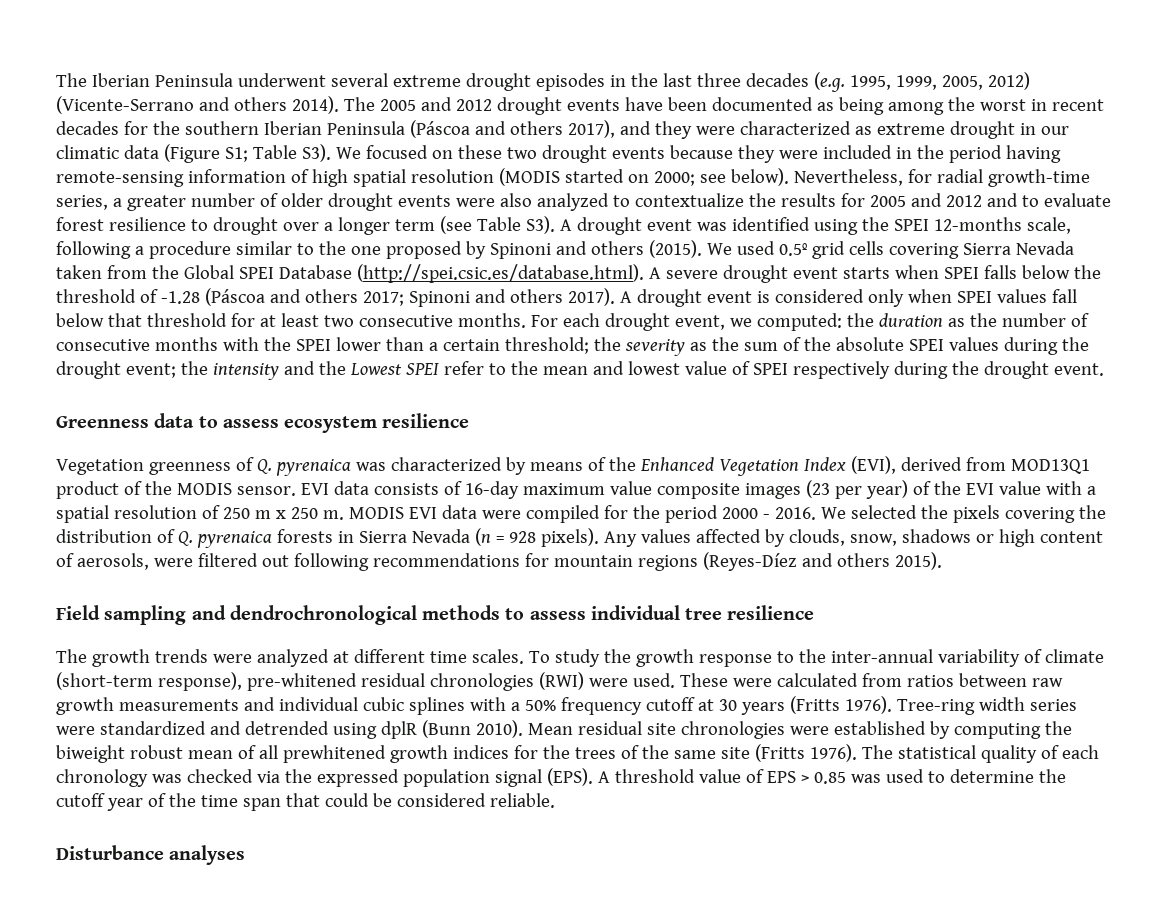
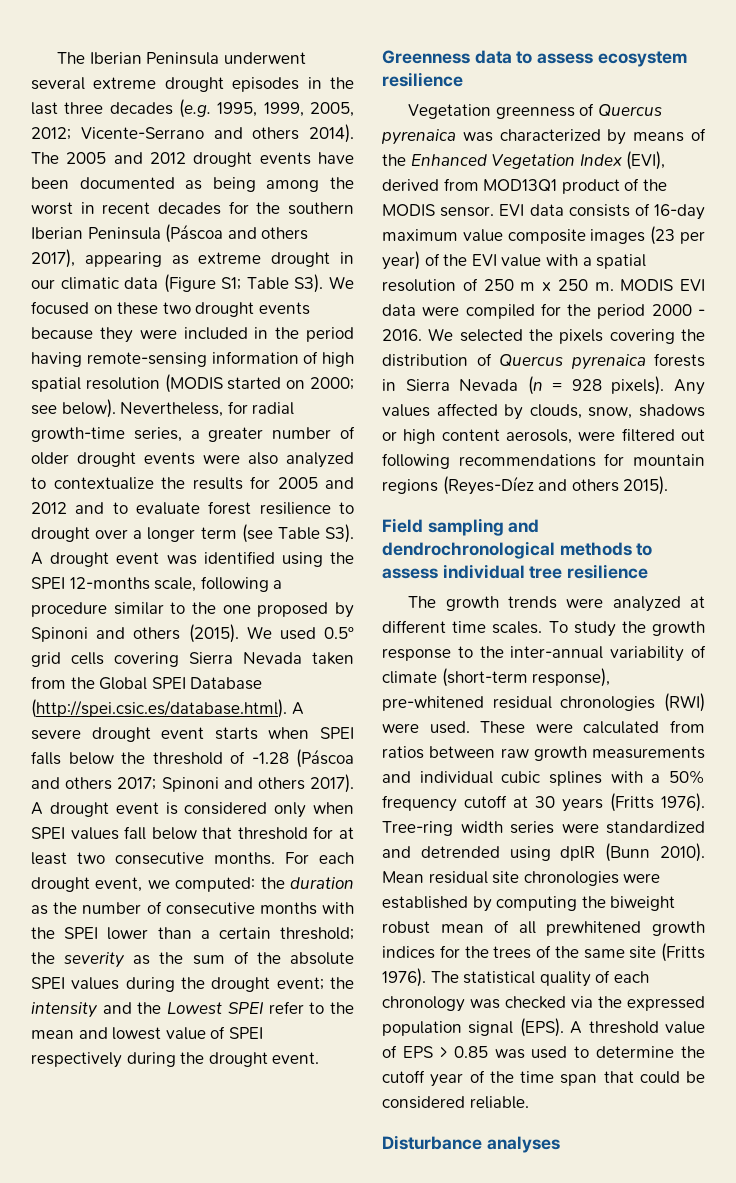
[987,72,1030,90] [56,96,194,114] 2012) (Vicente-Serrano -> [31,127,204,140] 2012; Vicente-Serrano
[619,121,851,139] and they were characterized -> [84,252,162,267] appearing
[256,459,272,474] Q. -> [597,104,662,117] Quercus
[177,531,193,546] Q. -> [499,354,563,367] Quercus
[56,553,74,567] of -> (500, 435) none

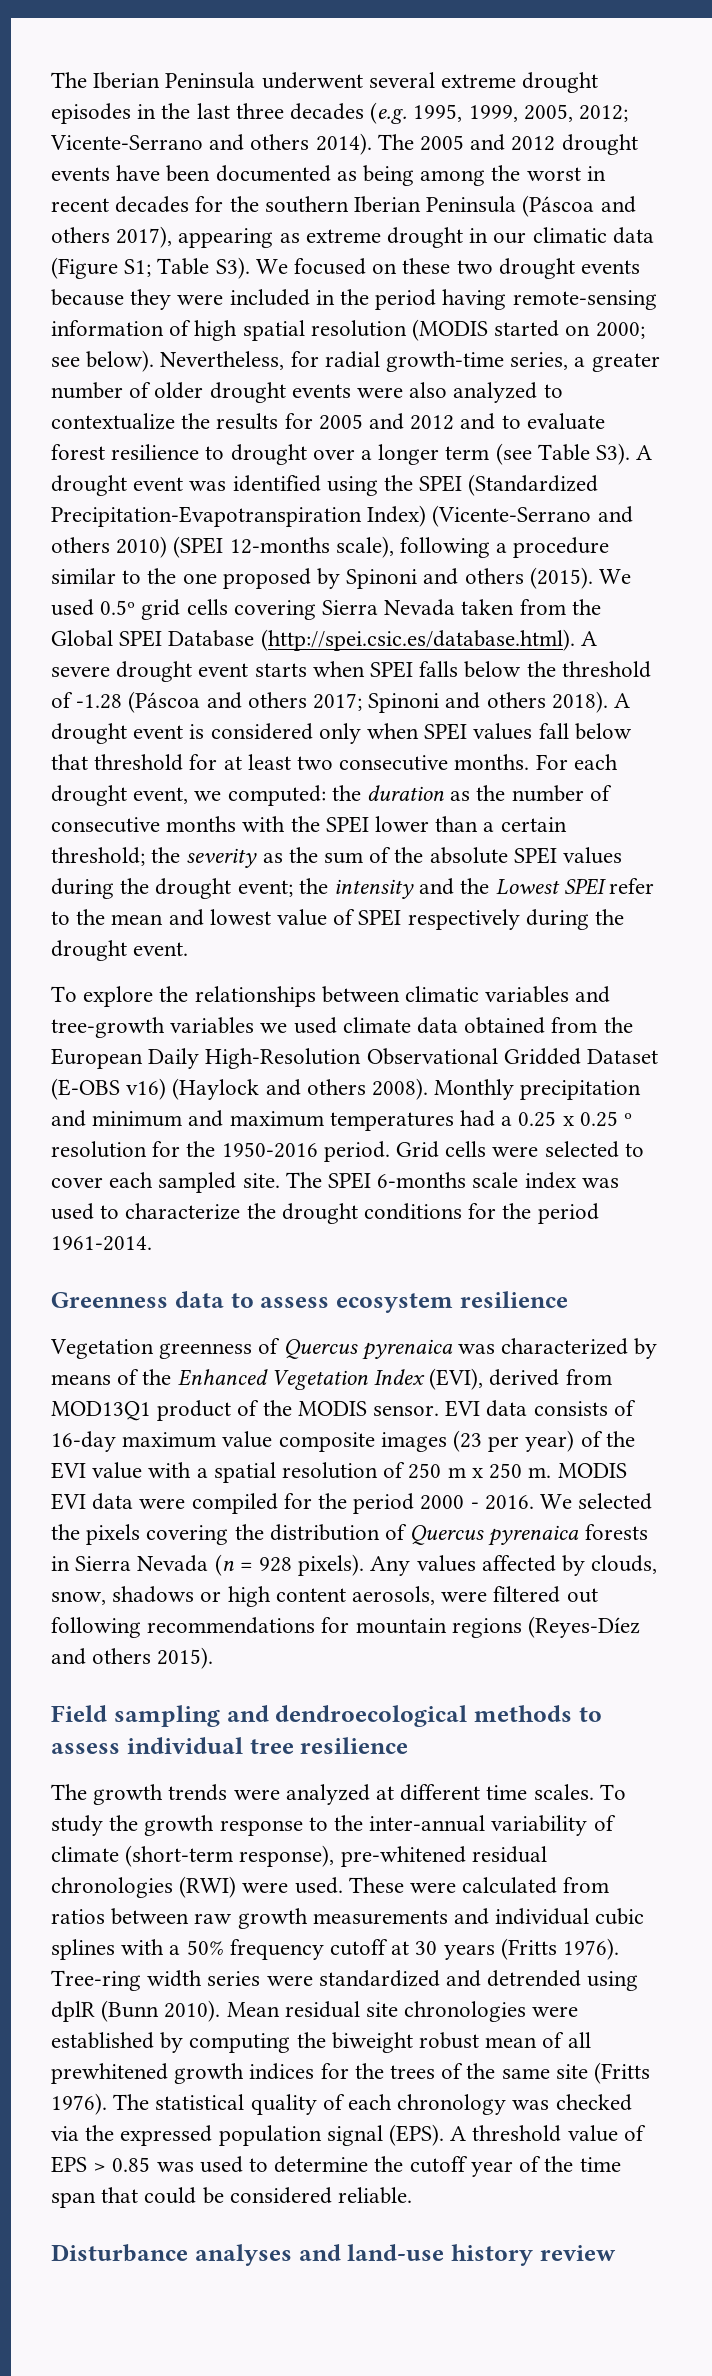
[69,577,197,592] 12-months scale, -> [468,474,599,496] [51,505,633,527] [51,536,394,558] (Standardized Precipitation-Evapotranspiration Index) (Vicente-Serrano and others 2010) (SPEI 12-months scale),
[309,774,354,793] 2017). -> [551,691,608,713] 2018).
(320, 1058) none -> [51,986,611,1007] [51,1017,633,1038] [51,1048,659,1069] [51,1078,642,1100] [51,1110,633,1131] [51,1141,644,1162] [51,1172,619,1193] [51,1203,599,1224] [51,1236,152,1251] // To explore the relationships between climatic variables and tree-growth variables we used climate data obtained from the European Daily High-Resolution Observational Gridded Dataset (E-OBS v16) (Haylock and others 2008). Monthly precipitation and minimum and maximum temperatures had a 0.25 x 0.25 º resolution for the 1950-2016 period. Grid cells were selected to cover each sampled site. The SPEI 6-months scale index was used to characterize the drought conditions for the period 1961-2014.
[382,541,555,559] dendrochronological -> [275,1705,468,1727] dendroecological
(560, 1144) none -> [298,2244,616,2266] and land-use history review

